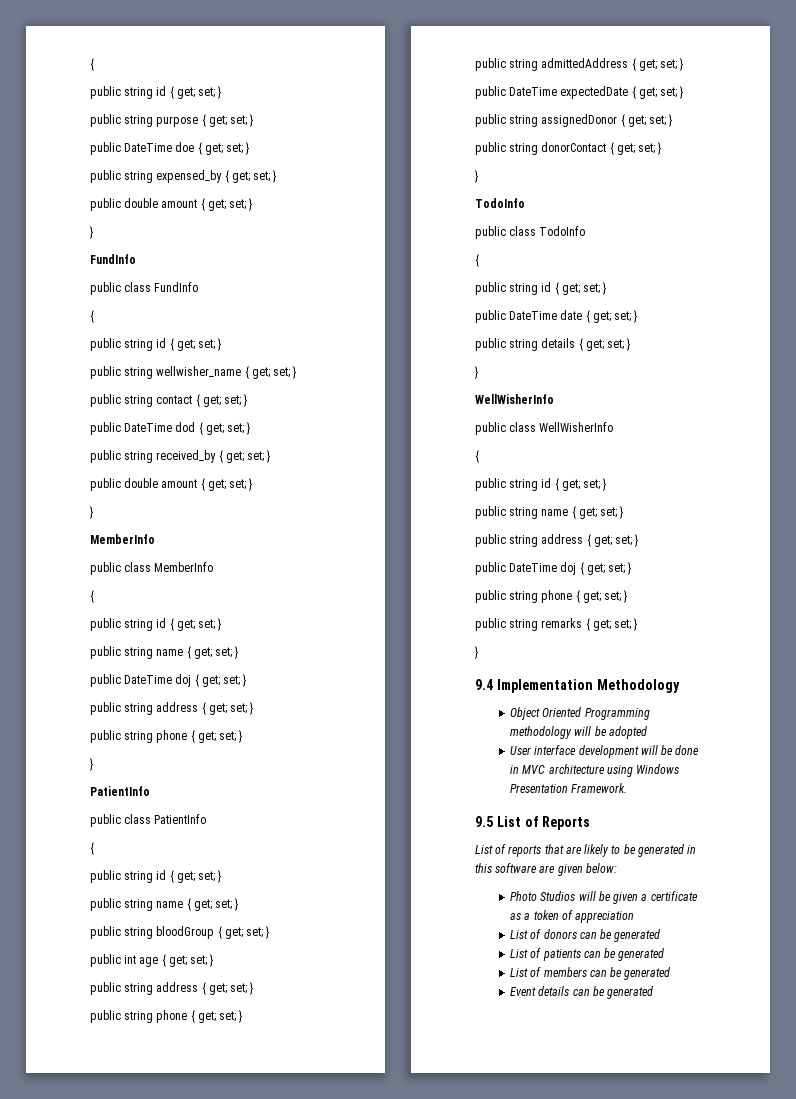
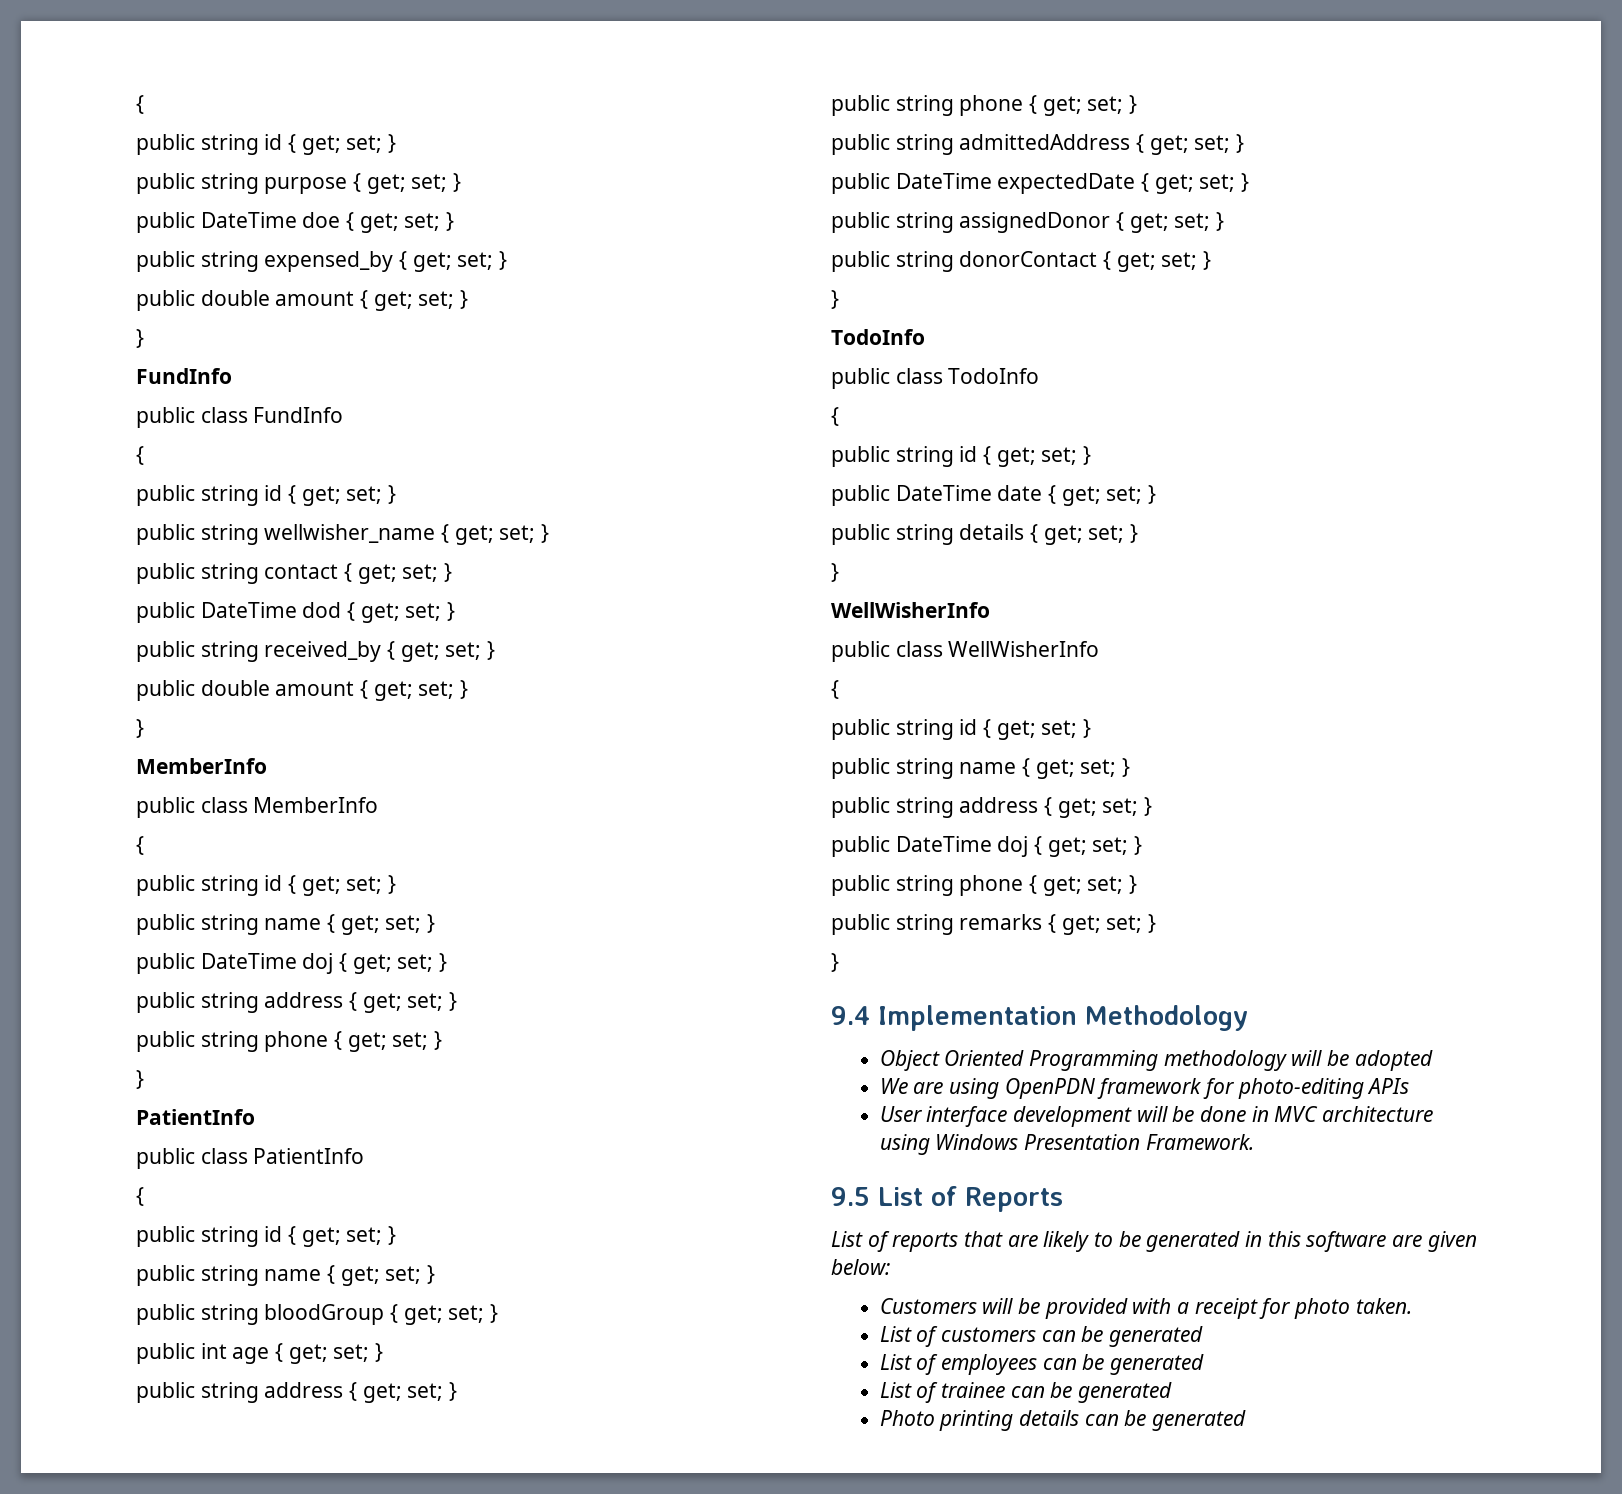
(647, 732) none -> [879,1078,1410,1099] // We are using OpenPDN framework for photo-editing APIs
[510,891,698,904] [510,910,635,923] [510,929,661,942] [510,948,665,961] [510,967,671,980] [510,987,537,996] Photo Studios will be given a certificate as a token of appreciation // List of donors can be generated // List of patients can be generated // List of members can be generated // Event -> [879,1298,1412,1319] [879,1326,1204,1347] [879,1354,1205,1375] [879,1382,1173,1403] [879,1410,1014,1431] Customers will be provided with a receipt for photo taken. // List of customers can be generated // List of employees can be generated // List of trainee can be generated // Photo printing

